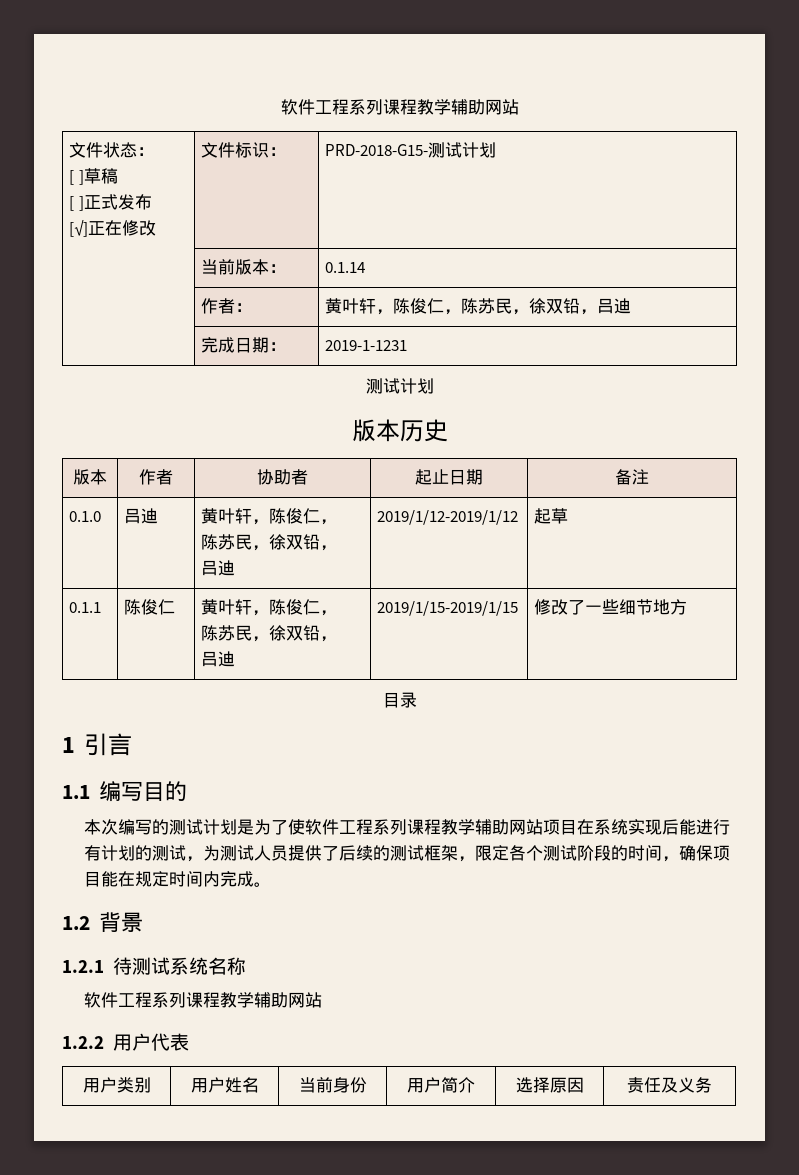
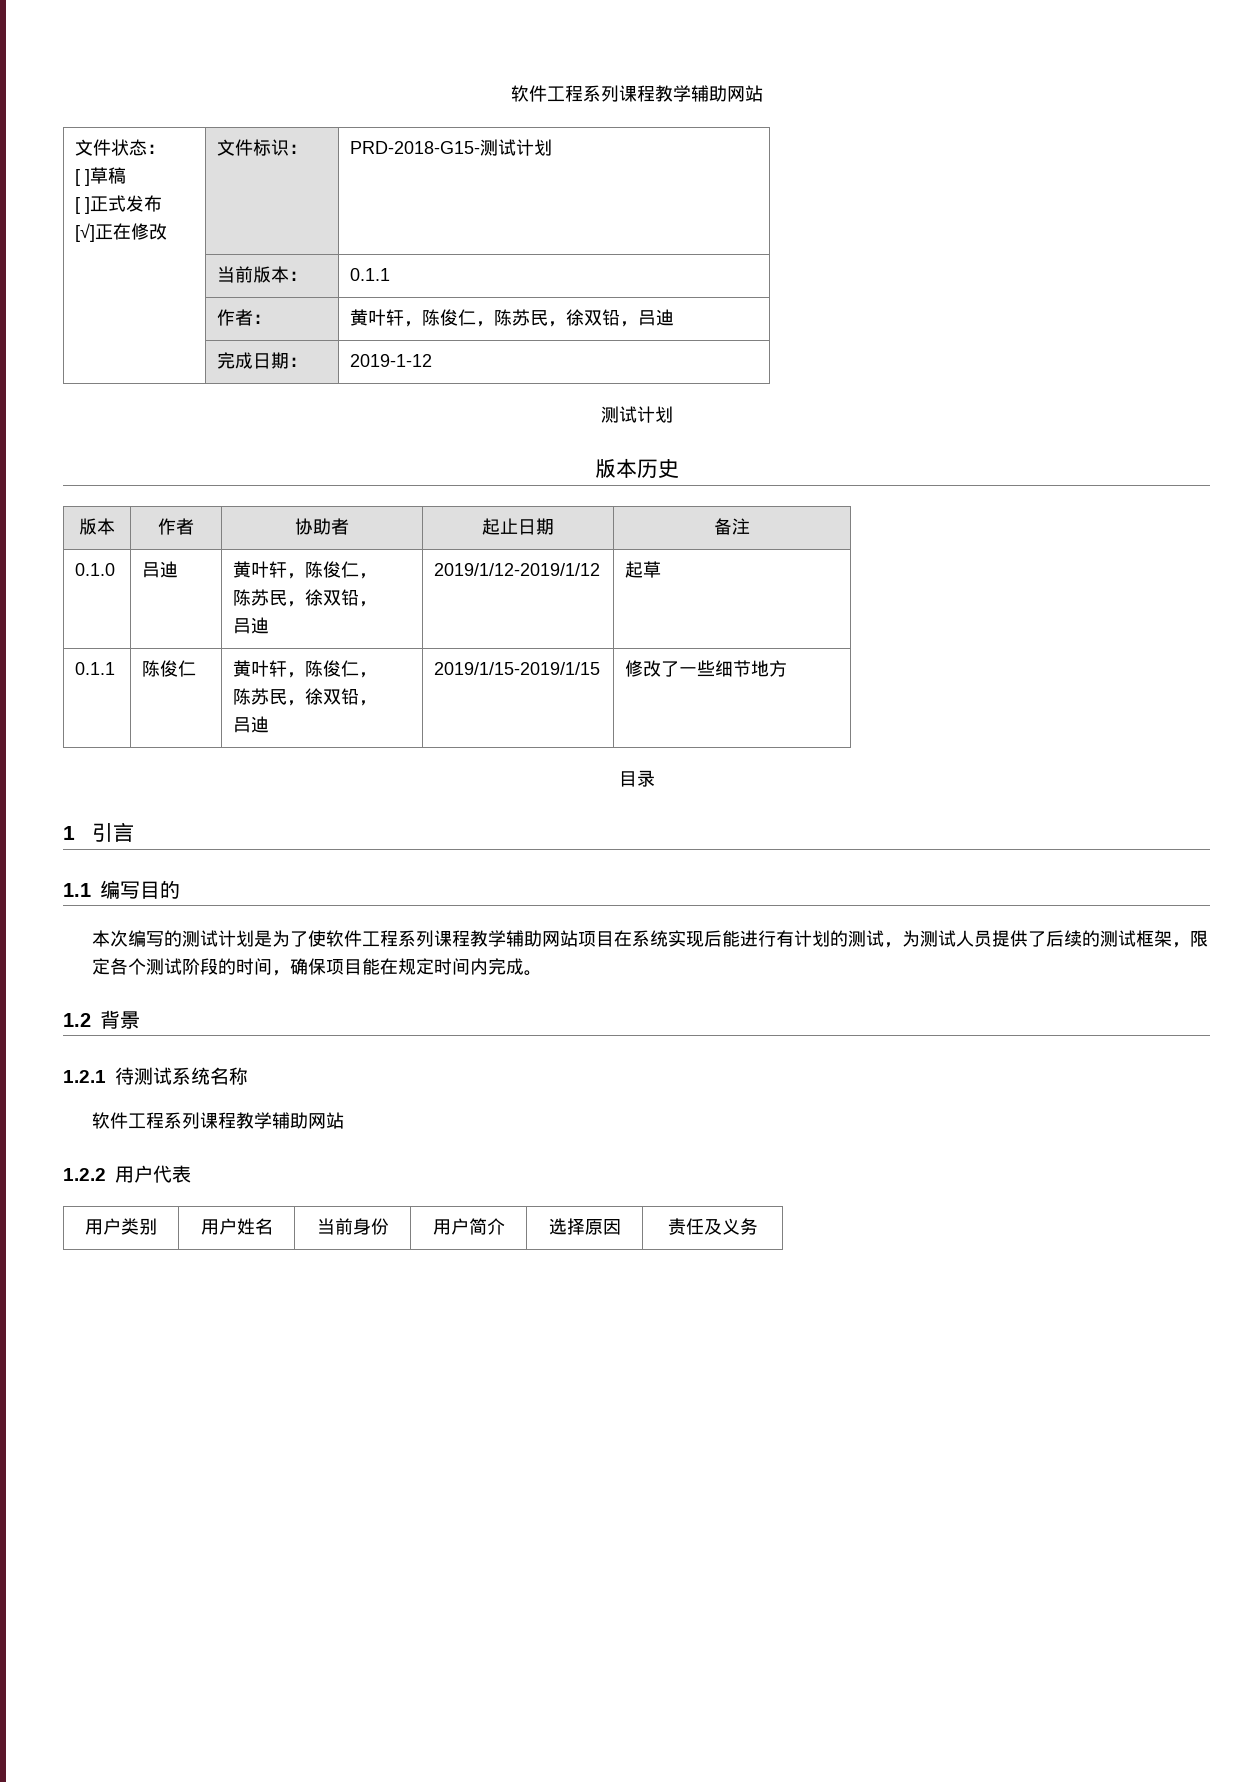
[325,262,366,273] 0.1.14 -> [349,268,390,281] 0.1.1
[325,340,408,351] 2019-1-1231 -> [349,354,432,367] 2019-1-12

